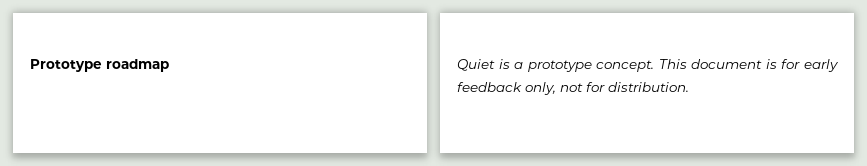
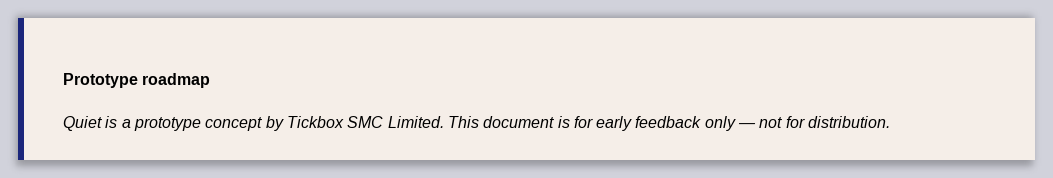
[596,60,655,72] concept. -> [205,116,444,131] concept by Tickbox SMC Limited.
[525,82,556,95] only, -> [704,116,757,131] only —

